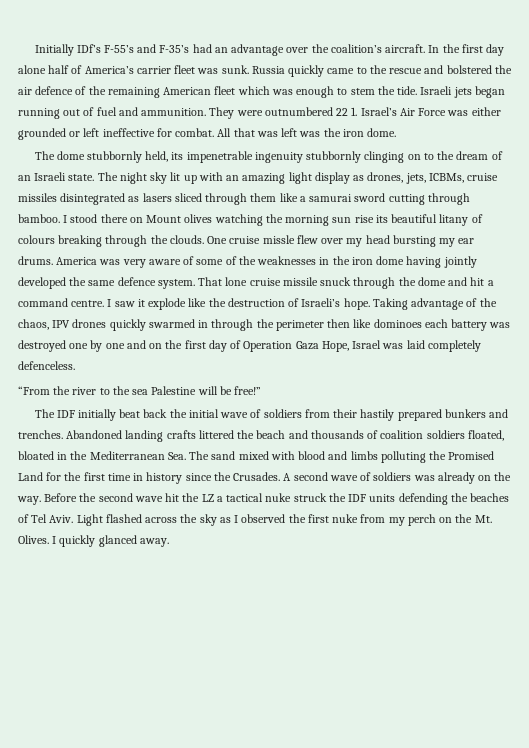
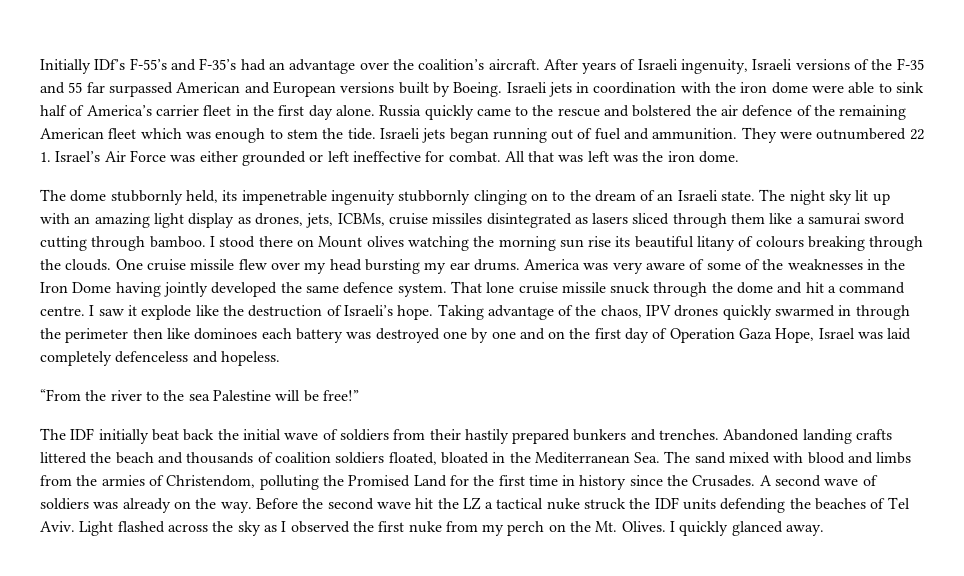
[428,44,505,56] [18,65,46,74] In the first day alone -> [543,58,924,74] [40,81,925,97] After years of Israeli ingenuity, Israeli versions of the F-35 and 55 far surpassed American and European versions built by Boeing. Israeli jets in coordination with the iron dome were able to sink
[197,65,249,74] was sunk. -> [235,105,375,120] in the first day alone.
[262,235,295,244] missle -> [190,259,235,270] missile
[351,256,405,265] iron dome -> [40,282,112,293] Iron Dome
[18,361,75,370] defenceless. -> [115,351,280,366] defenceless and hopeless.
(378, 455) none -> [40,475,256,488] from the armies of Christendom,

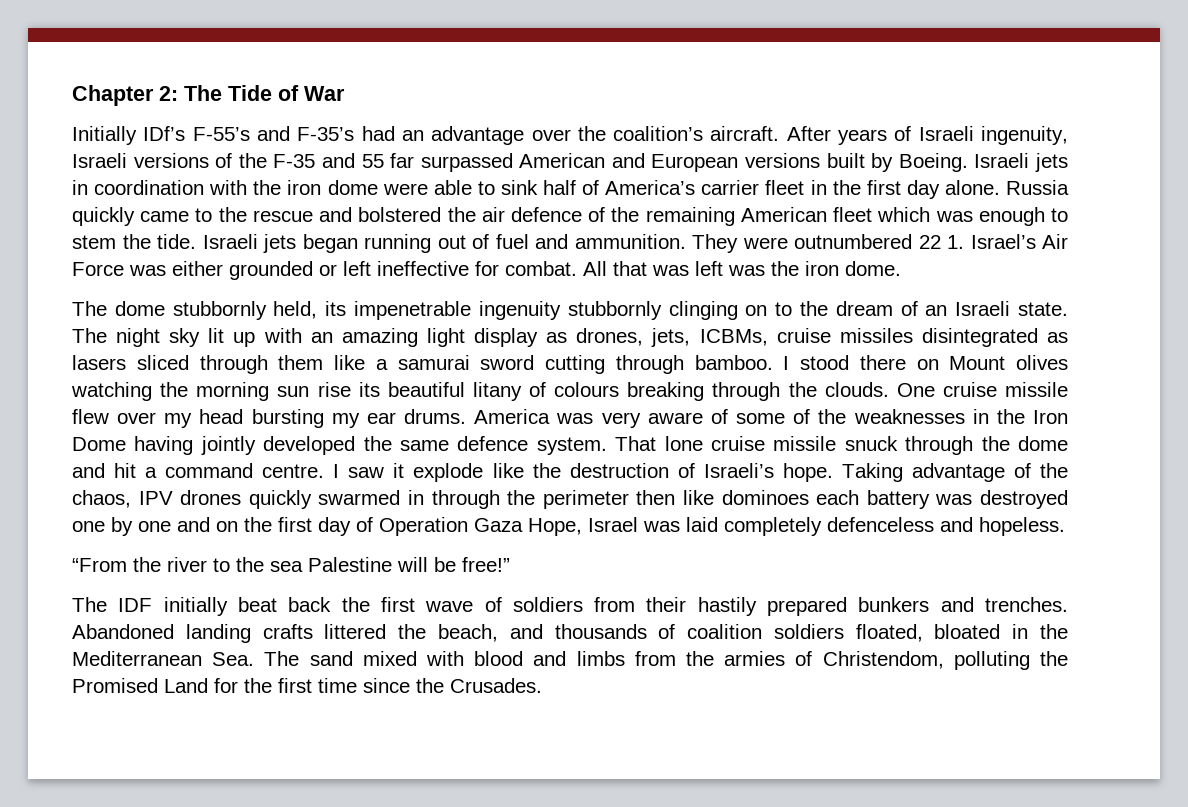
(40, 66) none -> [72,85,345,106] Chapter 2: The Tide of War //
[242,429,281,440] initial -> [380,597,415,612] first
[115,452,154,464] beach -> [437,624,498,642] beach,
[562,475,627,490] in history -> (357, 685) none
[759,475,878,487] [40,497,910,513] [40,521,825,536] A second wave of soldiers was already on the way. Before the second wave hit the LZ a tactical nuke struck the IDF units defending the beaches of Tel Aviv. Light flashed across the sky as I observed the first nuke from my perch on the Mt. Olives. I quickly glanced away. -> (542, 685) none

